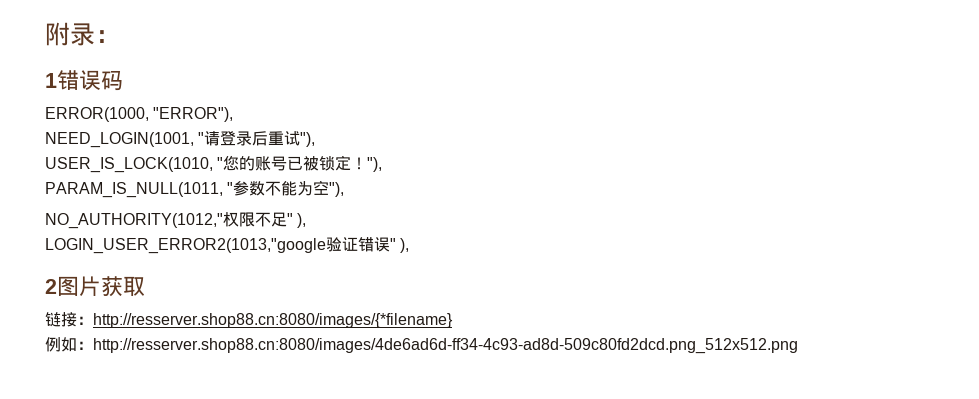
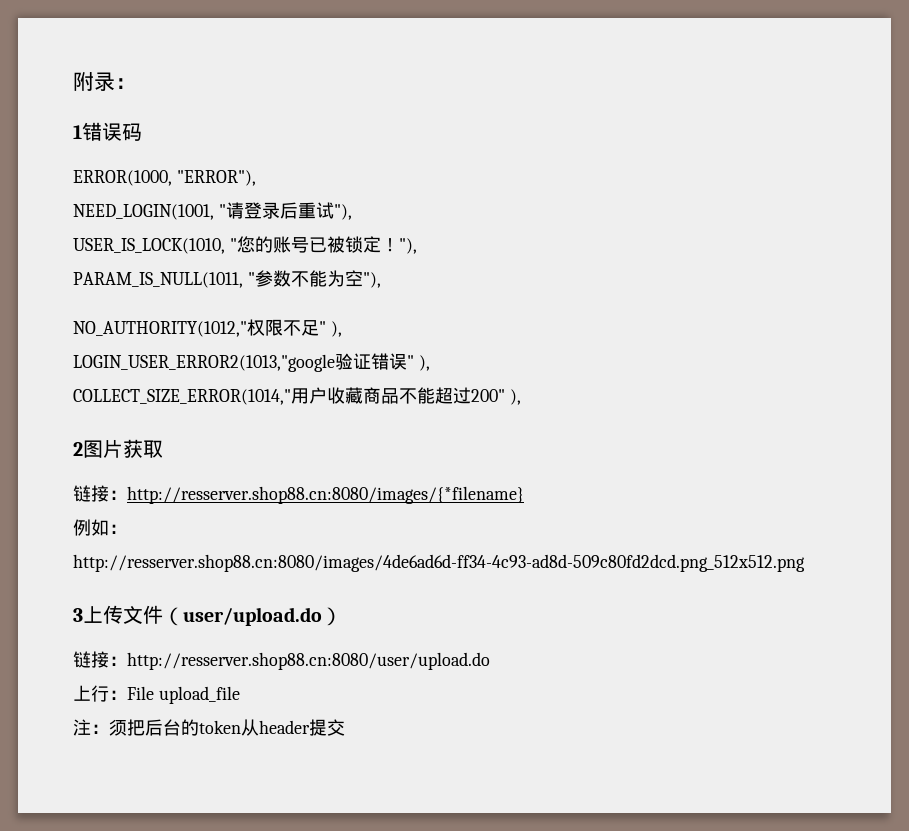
(410, 245) none -> [73,387,521,405] // COLLECT_SIZE_ERROR(1014,"用户收藏商品不能超过200" ),
(798, 346) none -> [73,605,342,626] [73,651,490,670] [73,685,240,704] [73,719,345,736] // 3上传文件（user/upload.do） // 链接：http://resserver.shop88.cn:8080/user/upload.do // 上行：File upload_file // 注：须把后台的token从header提交

